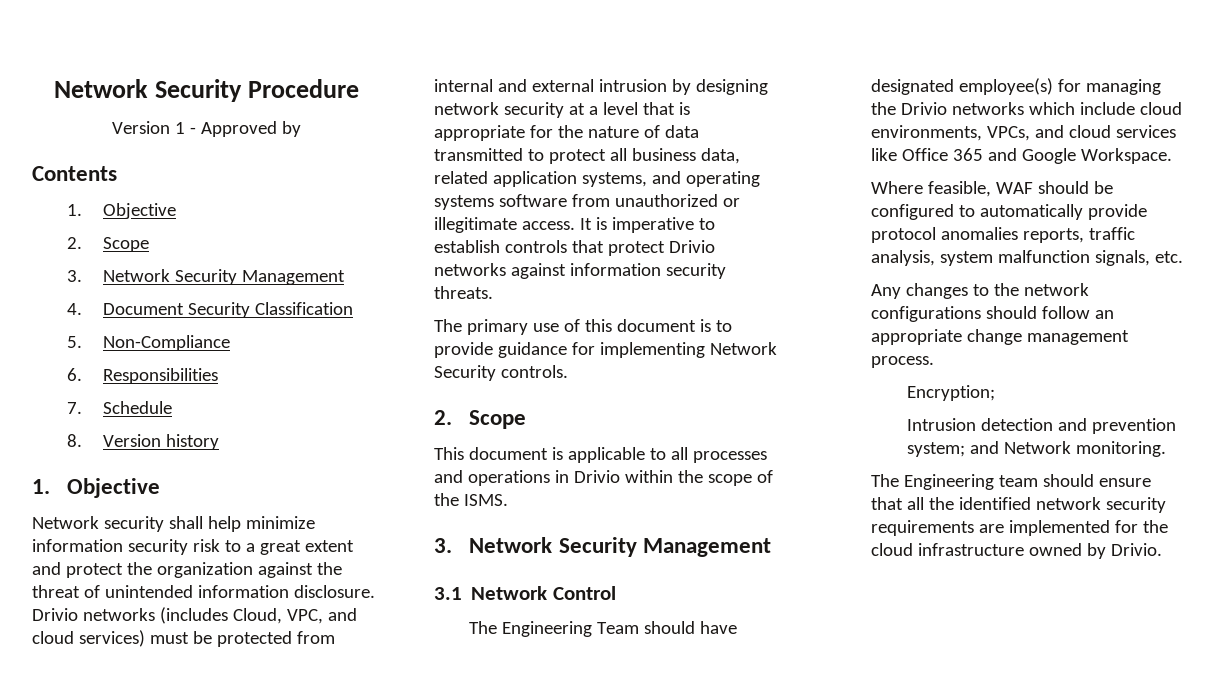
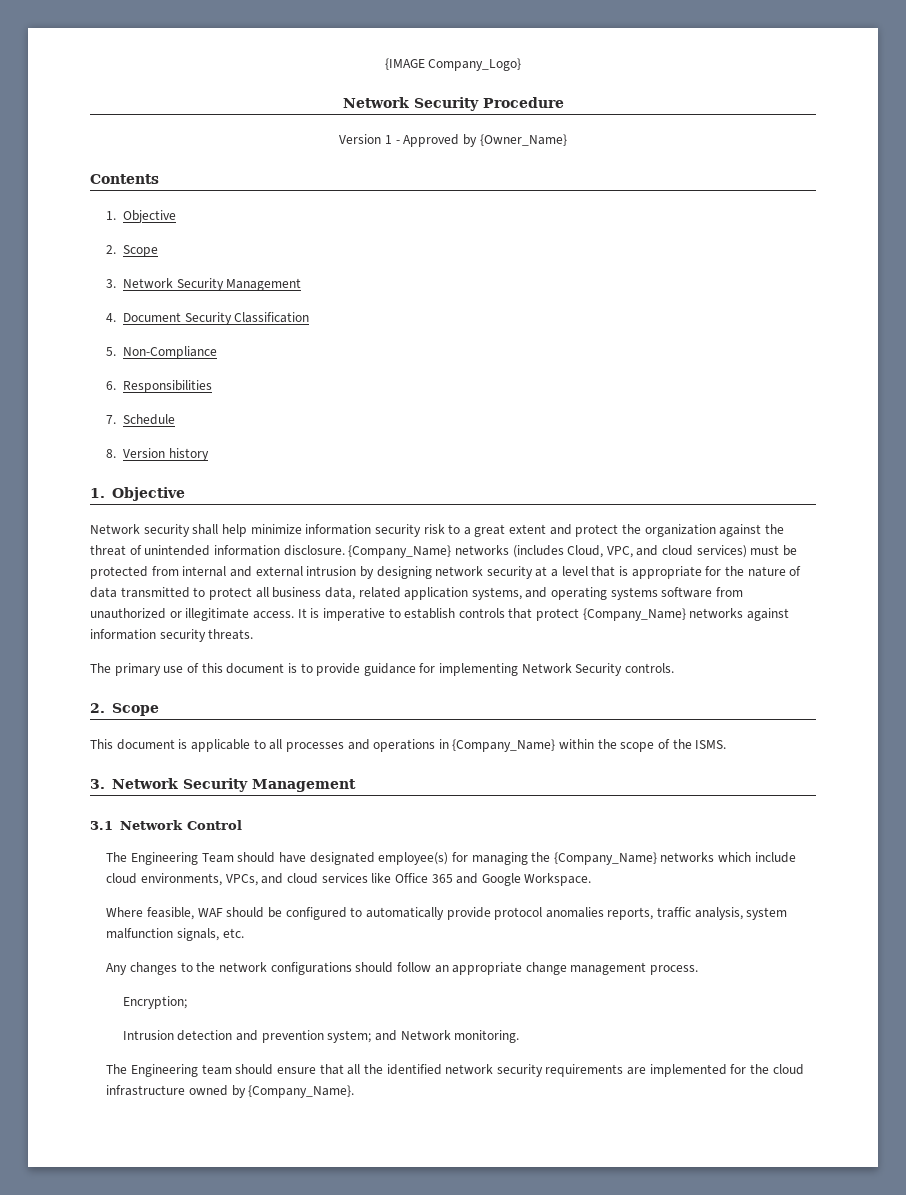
(54, 88) none -> [384,58,522,71] {IMAGE Company_Logo} //
(301, 129) none -> [479,134,567,146] {Owner_Name}
[32,608,78,621] Drivio -> [348,545,452,558] {Company_Name}
[668,240,715,253] Drivio -> [582,608,686,621] {Company_Name}
[573,470,620,483] Drivio -> [452,739,556,752] {Company_Name}
[901,102,948,115] Drivio -> [553,852,657,865] {Company_Name}
[1111,543,1163,556] Drivio. -> [248,1085,355,1098] {Company_Name}.

